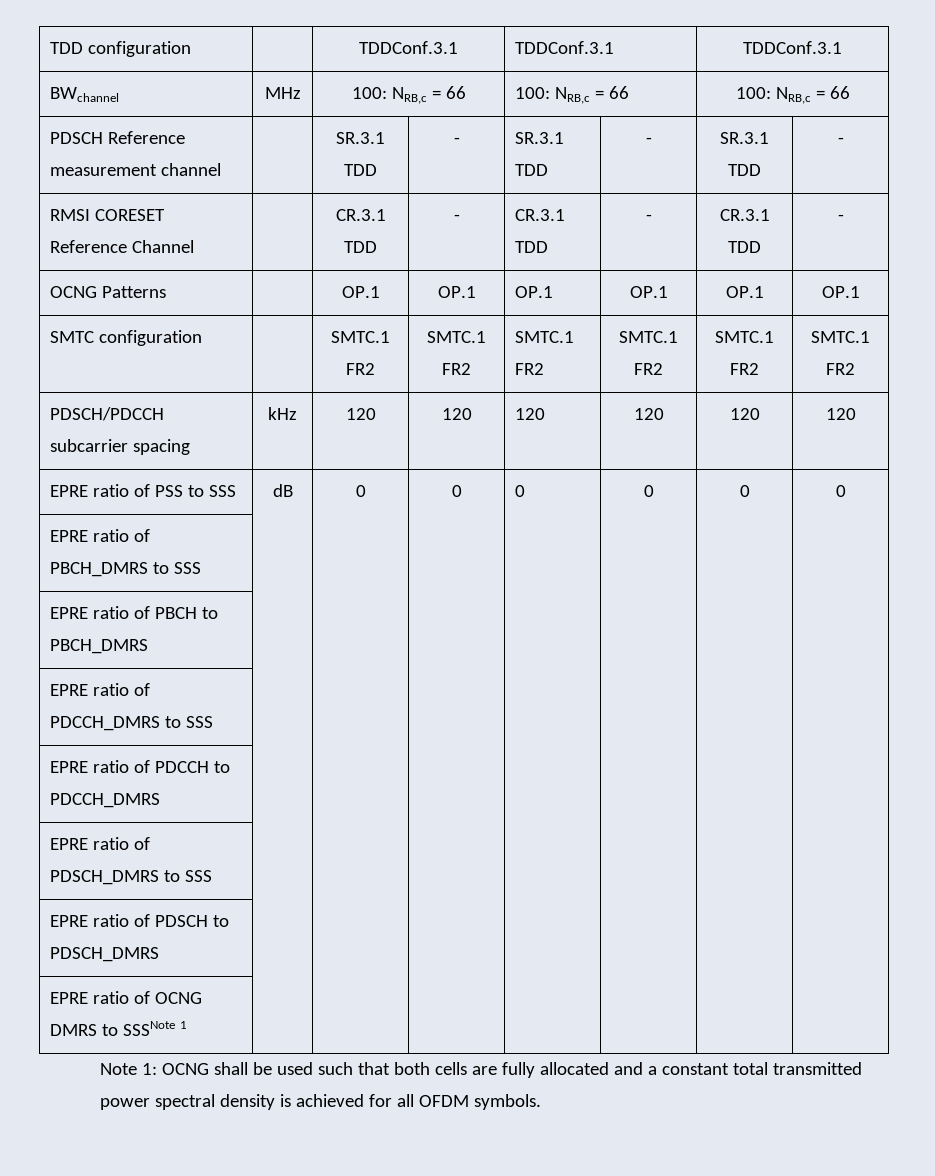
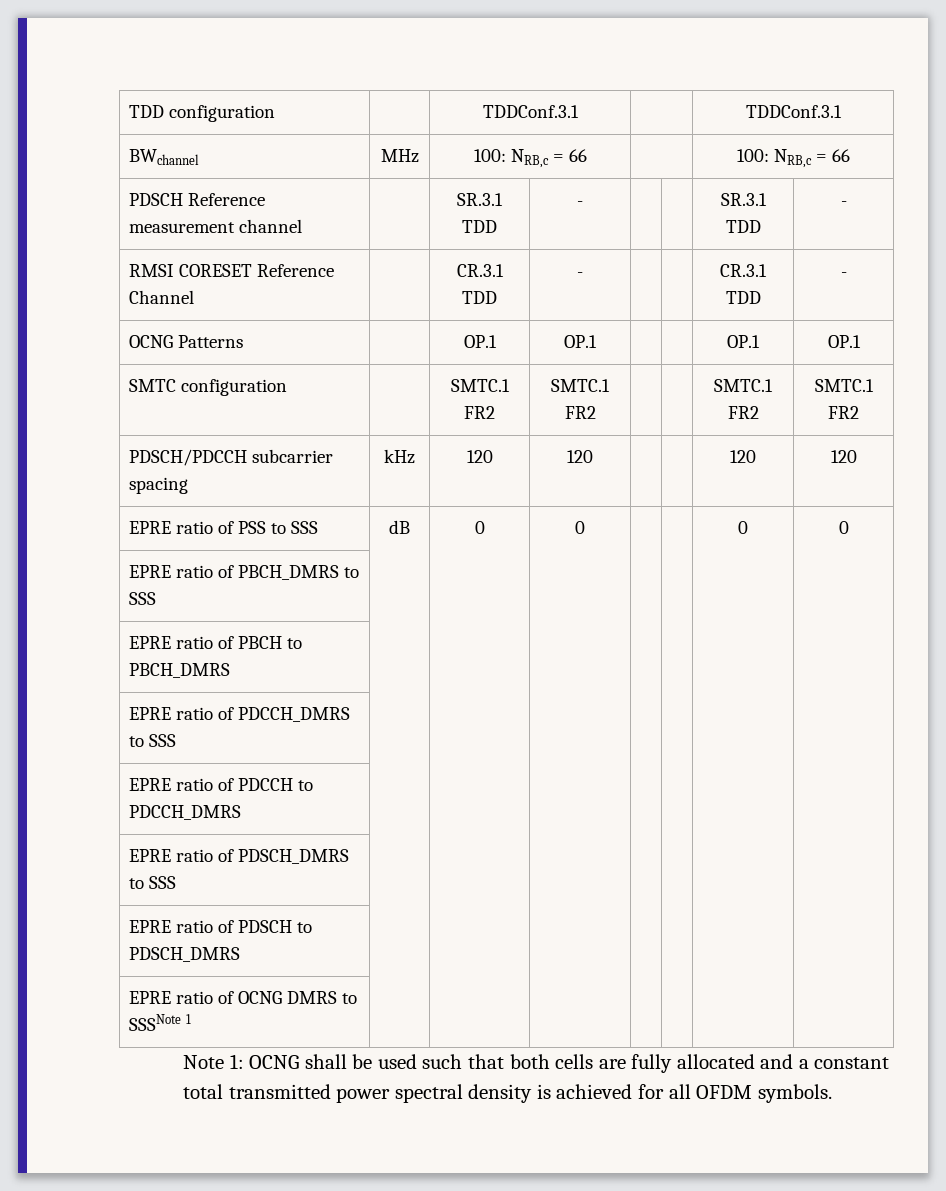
[515,41,615,54] TDDConf.3.1 -> (579, 111) none
[515,86,630,104] 100: NRB,c = 66 -> (587, 155) none
[515,132,565,144] [515,164,549,176] [645,137,652,144] SR.3.1 TDD | - -> (583, 203) |
[515,209,566,221] [515,241,549,253] [645,214,652,221] CR.3.1 TDD | - -> (583, 274) |
[515,286,554,298] [629,286,668,298] OP.1 | OP.1 -> (597, 341) |
[515,331,575,343] [515,363,545,375] [619,331,678,343] [634,363,663,375] SMTC.1 FR2 | SMTC.1 FR2 -> (596, 412) |
[515,408,546,420] [633,408,664,420] 120 | 120 -> (593, 456) |
[515,485,526,497] [643,485,654,497] 0 | 0 -> (585, 527) |

